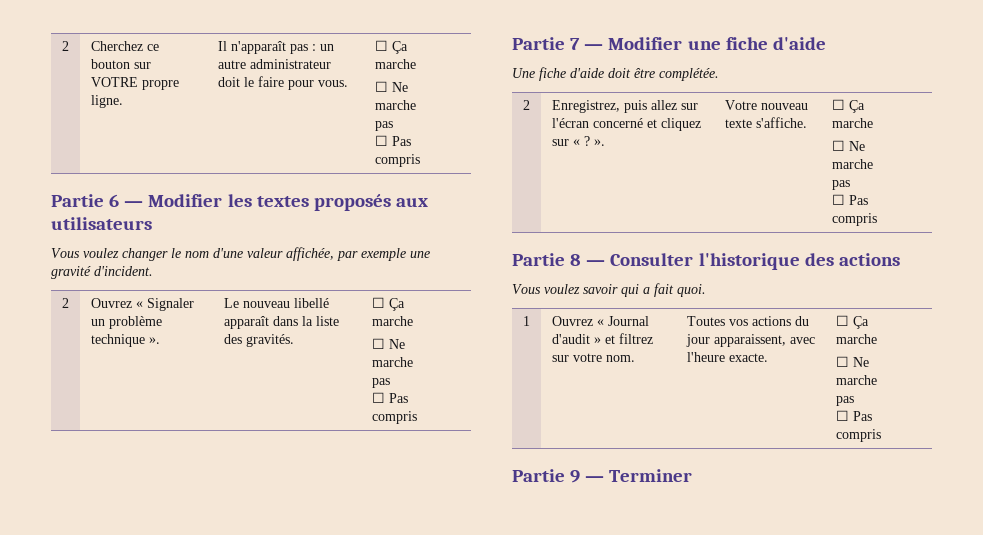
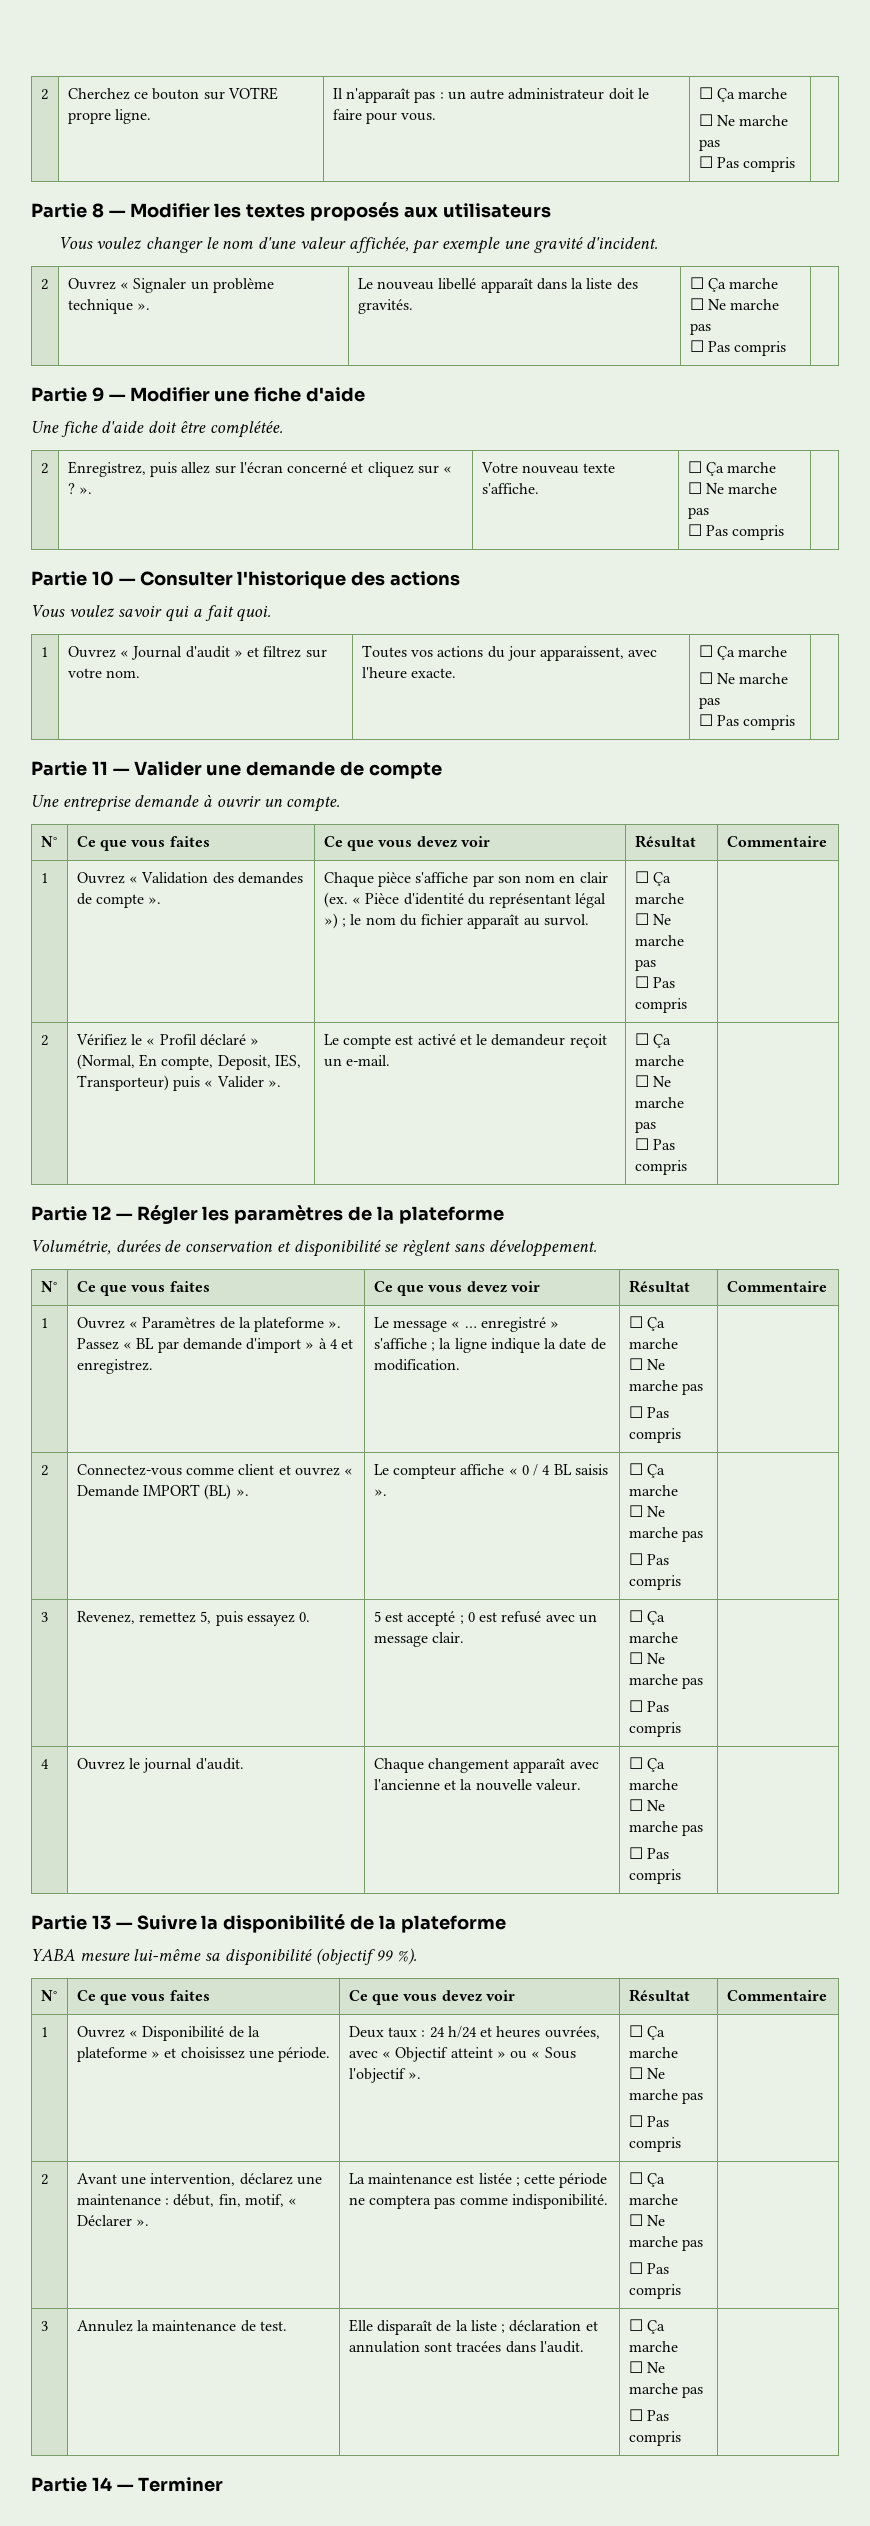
[109,194,120,207] 6 -> [91,203,104,218] 8
[570,38,581,50] 7 -> [91,387,104,402] 9
[570,254,582,266] 8 -> [91,571,114,586] 10
[570,470,581,483] 9 -> [91,761,443,779] [31,794,341,812] [40,836,57,847] [76,836,210,851] [323,836,490,851] [634,835,696,848] [726,836,827,847] [40,873,48,883] [76,872,303,884] [76,893,162,908] [323,872,608,887] [323,892,607,908] [323,913,590,929] [634,871,671,886] [634,893,684,904] [634,913,671,925] [634,935,684,946] [634,959,656,971] [634,976,675,988] [634,998,687,1013] [40,1035,48,1046] [75,1034,260,1046] [76,1054,301,1070] [76,1075,281,1091] [323,1034,607,1049] [323,1055,390,1067] [634,1033,671,1048] [634,1055,684,1066] [634,1075,671,1087] [634,1097,684,1108] [634,1121,656,1133] [634,1138,675,1150] [634,1160,687,1175] [31,1205,504,1224] [31,1239,597,1257] [40,1281,57,1292] [76,1281,210,1296] [373,1281,540,1296] [628,1280,690,1293] [726,1281,827,1292] [40,1318,48,1328] [76,1317,342,1332] [76,1338,354,1353] [76,1359,153,1374] [373,1317,560,1332] [373,1338,606,1353] [373,1359,460,1371] [628,1316,665,1331] [628,1338,678,1349] [628,1358,665,1370] [628,1380,703,1395] [628,1406,669,1418] [628,1428,681,1443] [40,1465,48,1476] [76,1464,354,1476] [76,1484,249,1500] [373,1464,609,1479] [373,1489,387,1496] [628,1463,665,1478] [628,1485,678,1496] [628,1505,665,1517] [628,1527,703,1542] [628,1553,669,1565] [628,1575,681,1590] [40,1612,48,1622] [76,1611,311,1626] [373,1611,598,1626] [373,1632,464,1647] [628,1610,665,1625] [628,1632,678,1643] [628,1652,665,1664] [628,1674,703,1689] [628,1700,669,1712] [628,1722,681,1737] [40,1759,49,1769] [76,1758,244,1773] [373,1758,599,1773] [373,1779,581,1791] [628,1757,665,1772] [628,1779,678,1790] [628,1799,665,1811] [628,1821,703,1836] [628,1847,669,1859] [628,1869,681,1884] [31,1914,506,1933] [31,1948,418,1966] [40,1990,57,2001] [76,1990,210,2005] [348,1990,515,2005] [628,1989,690,2002] [726,1990,827,2001] [40,2027,48,2037] [76,2026,260,2041] [76,2047,331,2062] [348,2026,600,2039] [348,2047,576,2062] [348,2068,421,2083] [628,2025,665,2040] [628,2047,678,2058] [628,2067,665,2079] [628,2089,703,2104] [628,2115,669,2127] [628,2137,681,2152] [40,2174,48,2185] [76,2173,322,2186] [76,2194,298,2207] [76,2215,149,2226] [348,2173,608,2188] [348,2194,608,2209] [628,2172,665,2187] [628,2194,678,2205] [628,2214,665,2226] [628,2236,703,2251] [628,2262,669,2274] [628,2284,681,2299] [40,2321,48,2331] [76,2320,287,2332] [348,2319,598,2335] [348,2341,584,2353] [628,2319,665,2334] [628,2341,678,2352] [628,2361,665,2373] [628,2383,703,2398] [628,2409,669,2421] [628,2431,681,2446] [31,2477,112,2492] 11 — Valider une demande de compte // Une entreprise demande à ouvrir un compte. // N° | Ce que vous faites | Ce que vous devez voir | Résultat | Commentaire // 1 | Ouvrez « Validation des demandes de compte ». | Chaque pièce s'affiche par son nom en clair (ex. « Pièce d'identité du représentant légal ») ; le nom du fichier apparaît au survol. | ☐ Ça marche // ☐ Ne marche pas // ☐ Pas compris | // 2 | Vérifiez le « Profil déclaré » (Normal, En compte, Deposit, IES, Transporteur) puis « Valider ». | Le compte est activé et le demandeur reçoit un e-mail. | ☐ Ça marche // ☐ Ne marche pas // ☐ Pas compris | // Partie 12 — Régler les paramètres de la plateforme // Volumétrie, durées de conservation et disponibilité se règlent sans développement. // N° | Ce que vous faites | Ce que vous devez voir | Résultat | Commentaire // 1 | Ouvrez « Paramètres de la plateforme ». Passez « BL par demande d'import » à 4 et enregistrez. | Le message « … enregistré » s'affiche ; la ligne indique la date de modification. | ☐ Ça marche // ☐ Ne marche pas // ☐ Pas compris | // 2 | Connectez-vous comme client et ouvrez « Demande IMPORT (BL) ». | Le compteur affiche « 0 / 4 BL saisis ». | ☐ Ça marche // ☐ Ne marche pas // ☐ Pas compris | // 3 | Revenez, remettez 5, puis essayez 0. | 5 est accepté ; 0 est refusé avec un message clair. | ☐ Ça marche // ☐ Ne marche pas // ☐ Pas compris | // 4 | Ouvrez le journal d'audit. | Chaque changement apparaît avec l'ancienne et la nouvelle valeur. | ☐ Ça marche // ☐ Ne marche pas // ☐ Pas compris | // Partie 13 — Suivre la disponibilité de la plateforme // YABA mesure lui-même sa disponibilité (objectif 99 %). // N° | Ce que vous faites | Ce que vous devez voir | Résultat | Commentaire // 1 | Ouvrez « Disponibilité de la plateforme » et choisissez une période. | Deux taux : 24 h/24 et heures ouvrées, avec « Objectif atteint » ou « Sous l'objectif ». | ☐ Ça marche // ☐ Ne marche pas // ☐ Pas compris | // 2 | Avant une intervention, déclarez une maintenance : début, fin, motif, « Déclarer ». | La maintenance est listée ; cette période ne comptera pas comme indisponibilité. | ☐ Ça marche // ☐ Ne marche pas // ☐ Pas compris | // 3 | Annulez la maintenance de test. | Elle disparaît de la liste ; déclaration et annulation sont tracées dans l'audit. | ☐ Ça marche // ☐ Ne marche pas // ☐ Pas compris | // Partie 14

